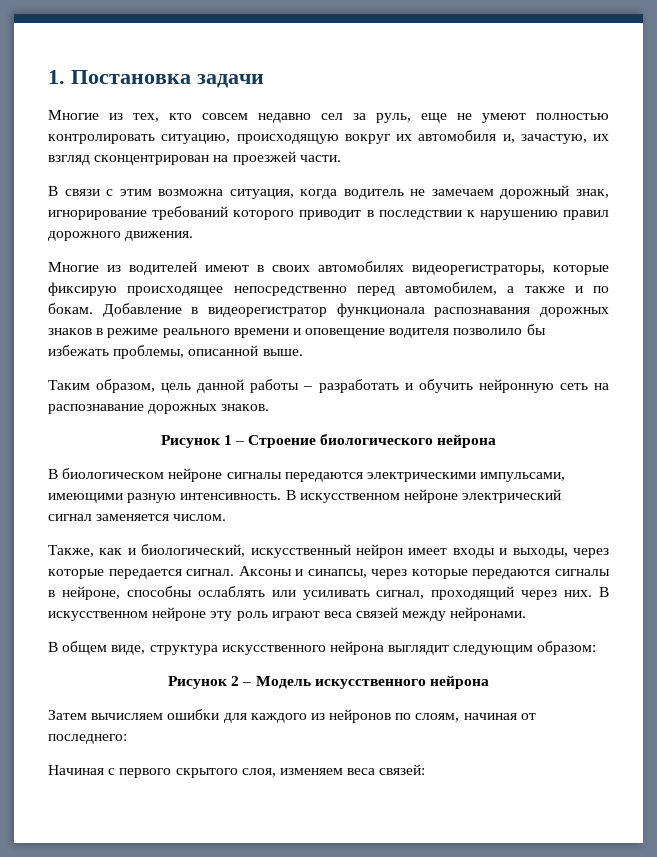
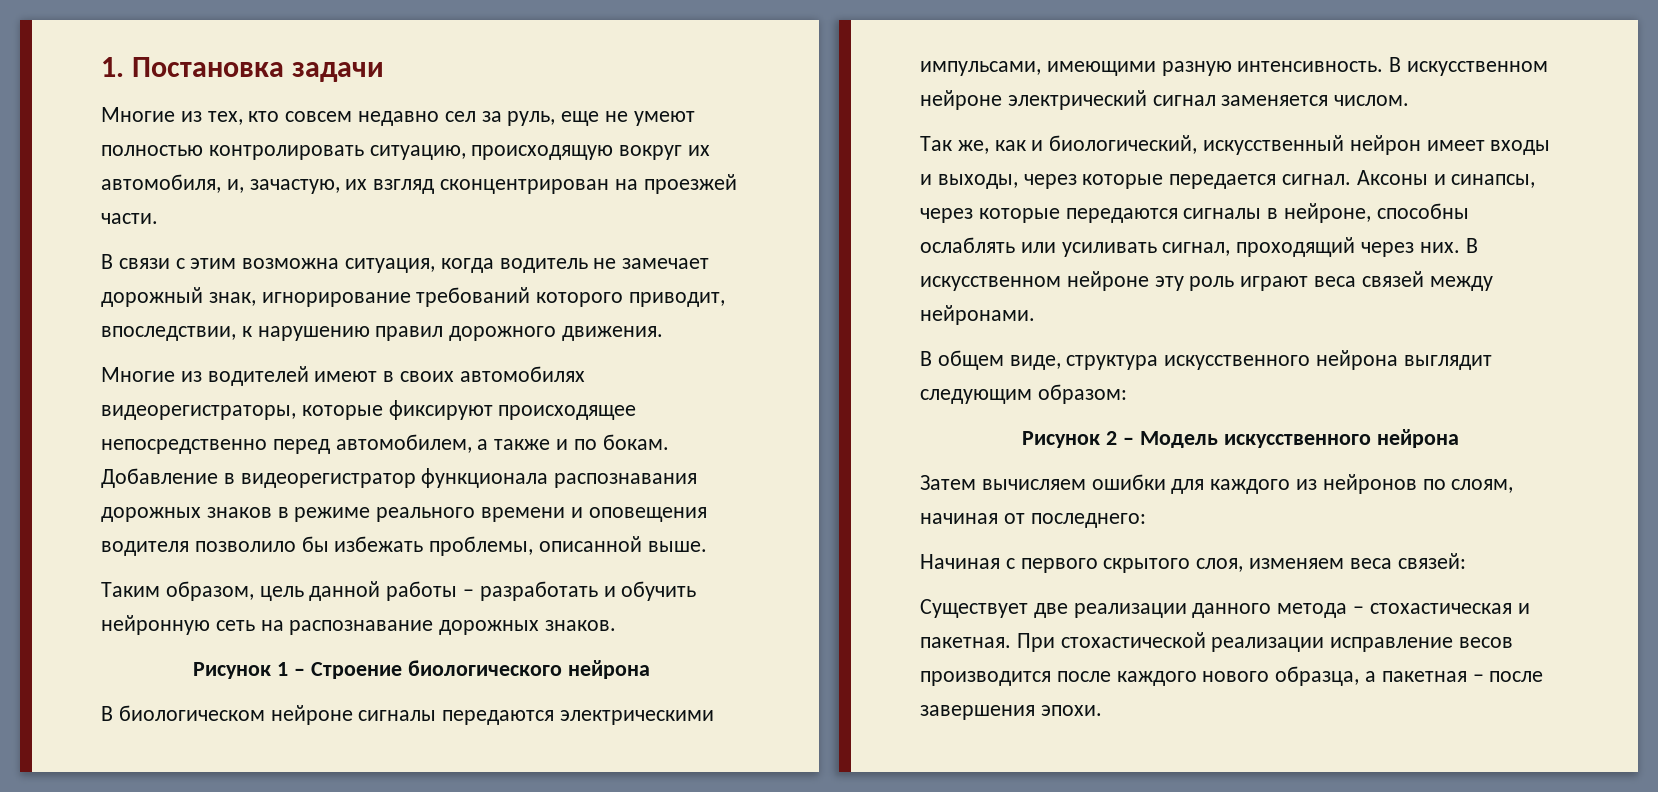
[418,130,497,141] автомобиля -> [101,174,221,193] автомобиля,
[431,189,494,196] замечаем -> [622,258,710,269] замечает
[299,210,462,220] приводит в последствии -> [629,292,726,307] [101,326,236,341] приводит, впоследствии,
[48,282,117,296] фиксирую -> [388,400,493,420] фиксируют
[305,328,386,338] оповещение -> [588,507,707,522] оповещения
[48,545,94,557] Также, -> [920,136,989,154] Так же,
(426, 769) none -> [920,599,1530,618] [920,632,1514,652] [920,666,1544,686] [920,705,1102,720] // Существует две реализации данного метода – стохастическая и пакетная. При стохастической реализации исправление весов производится после каждого нового образца, а пакетная – после завершения эпохи.

